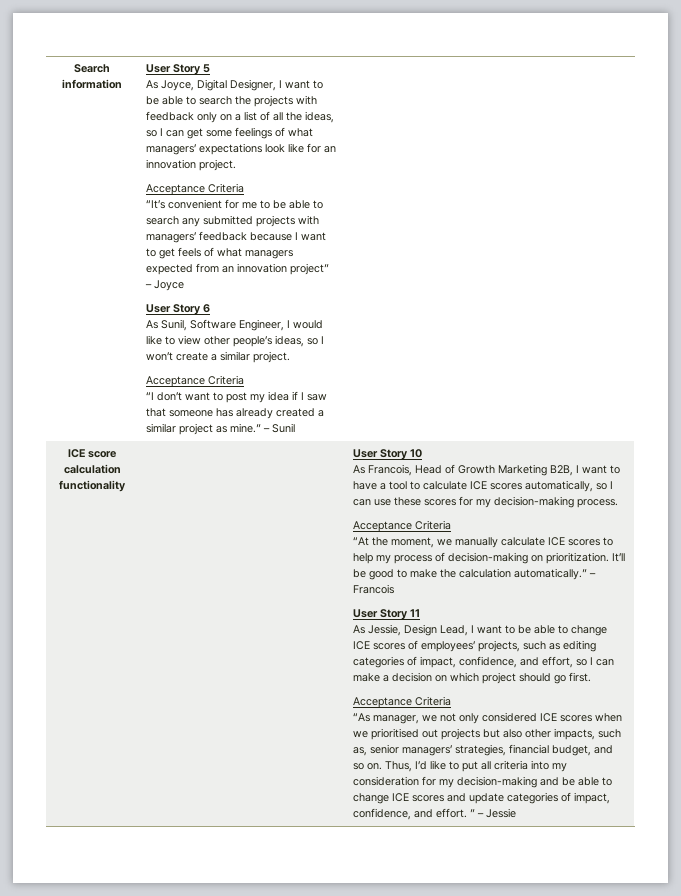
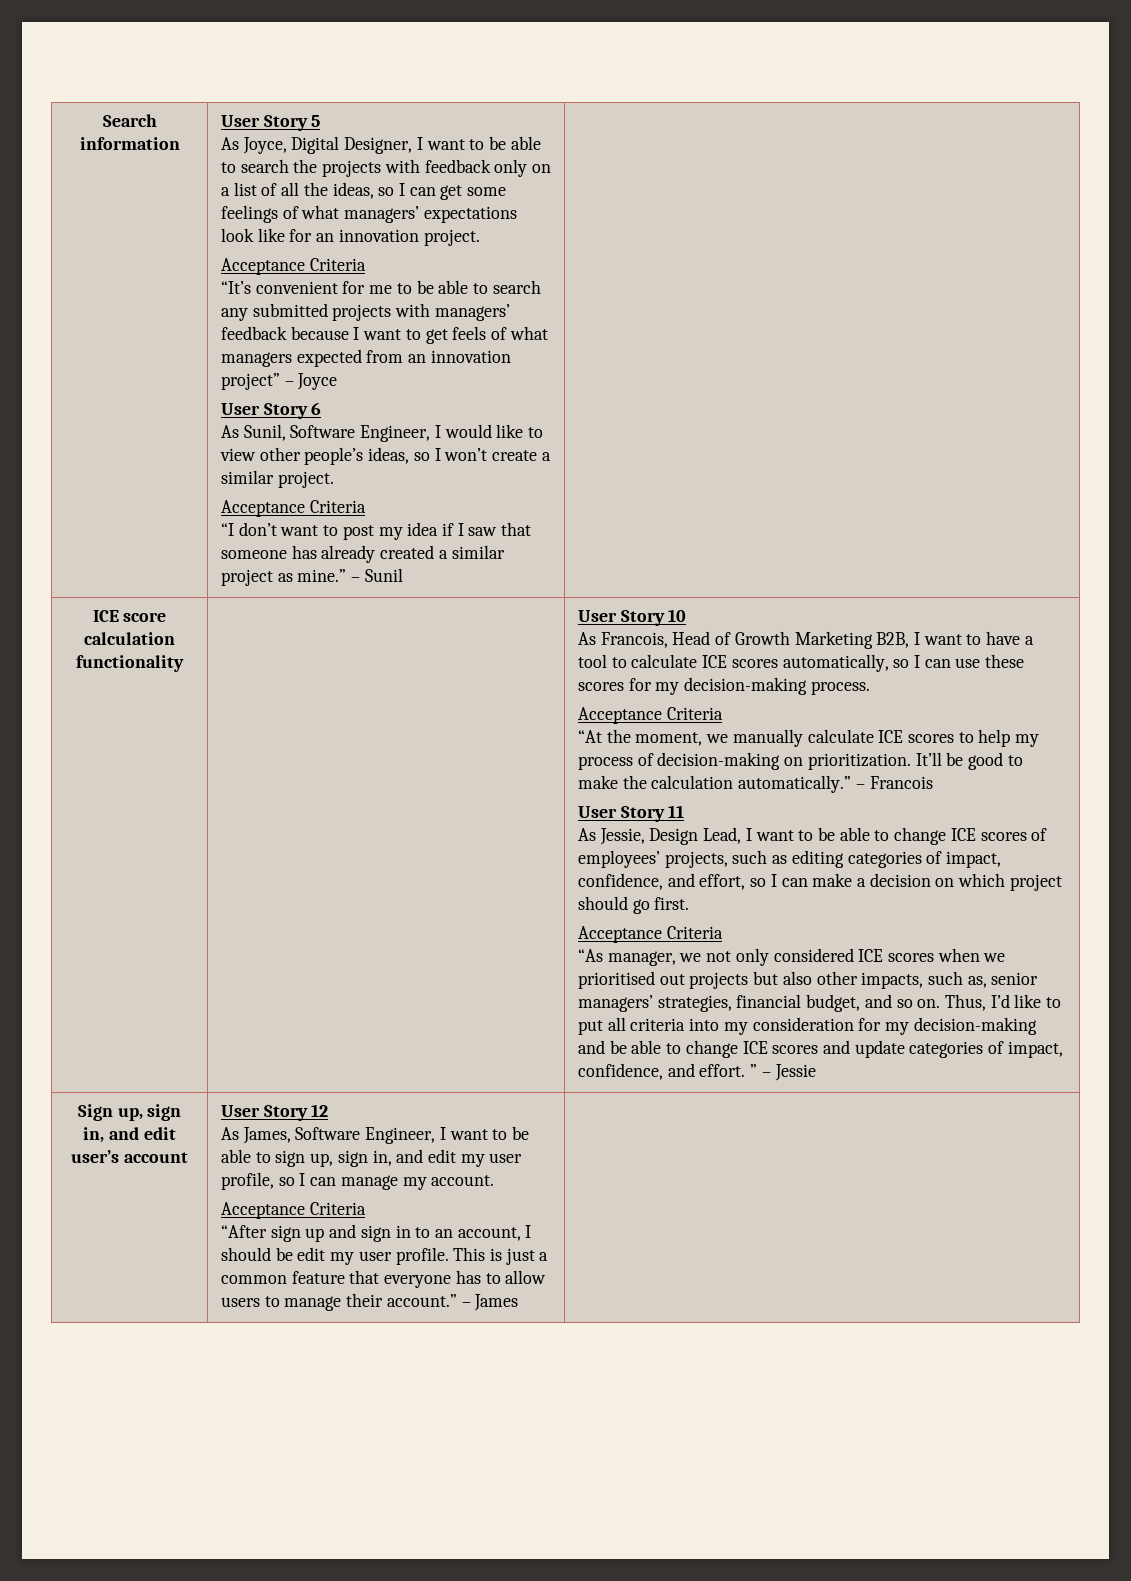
(516, 813) none -> [77,1104,182,1121] [83,1127,176,1143] [71,1150,188,1163] [220,1104,329,1121] [220,1126,529,1144] [220,1149,523,1167] [220,1172,495,1190] [220,1202,366,1219] [220,1224,532,1242] [220,1247,549,1265] [220,1270,547,1288] [220,1293,519,1311] // Sign up, sign in, and edit user’s account | User Story 12 // As James, Software Engineer, I want to be able to sign up, sign in, and edit my user profile, so I can manage my account. // Acceptance Criteria // “After sign up and sign in to an account, I should be edit my user profile. This is just a common feature that everyone has to allow users to manage their account.” – James |

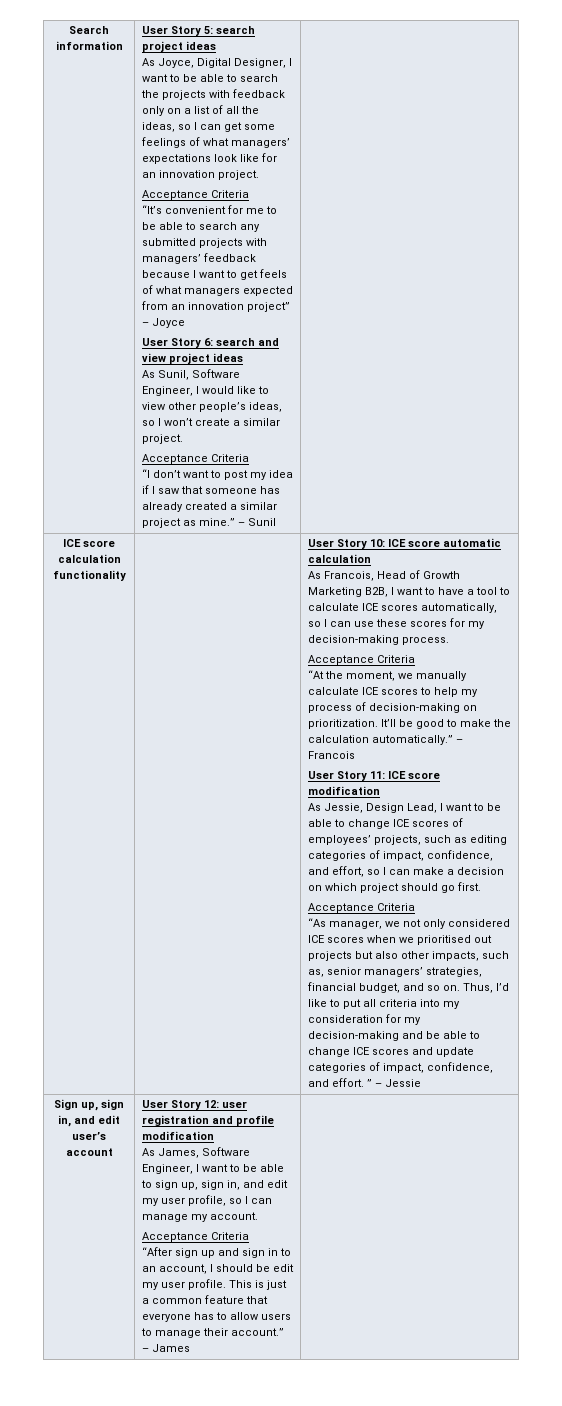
[311,115,321,127] 5 -> [203,26,255,34] [141,41,216,52] 5: search project ideas
[311,402,322,415] 6 -> [203,338,279,346] [141,353,243,364] 6: search and view project ideas
[668,609,687,622] 10 -> [369,538,501,547] [307,554,371,563] 10: ICE score automatic calculation
[668,805,685,818] 11 -> [369,771,440,779] [307,786,380,795] 11: ICE score modification
[311,1104,329,1117] 12 -> [203,1100,247,1108] [141,1115,274,1126] [141,1131,214,1140] 12: user registration and profile modification

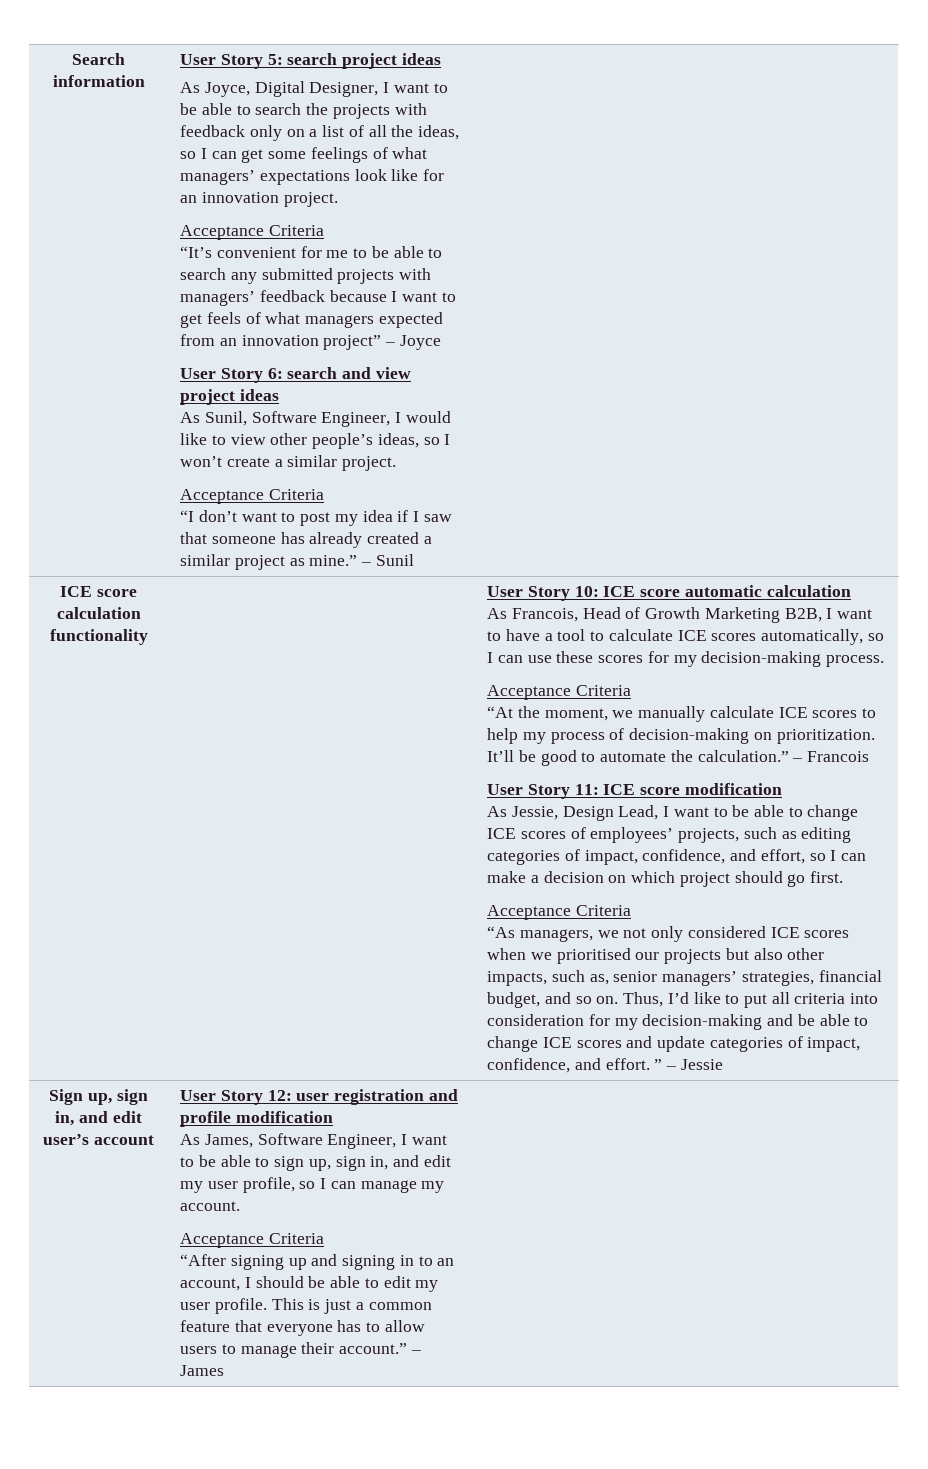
[459,719,511,727] [307,735,453,745] make the calculation automatically.” -> [600,750,789,762] automate the calculation.”
[328,920,382,929] manager, -> [519,929,593,942] managers,
[473,935,492,943] out -> [635,952,660,960] our
[442,1001,460,1009] my -> (879, 998) none
[174,1248,198,1258] sign -> [230,1255,284,1270] signing
[241,1248,265,1258] sign -> [342,1255,396,1270] signing
(270, 1268) none -> [330,1276,379,1288] able to

